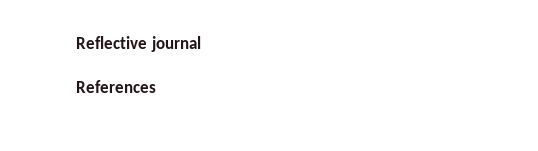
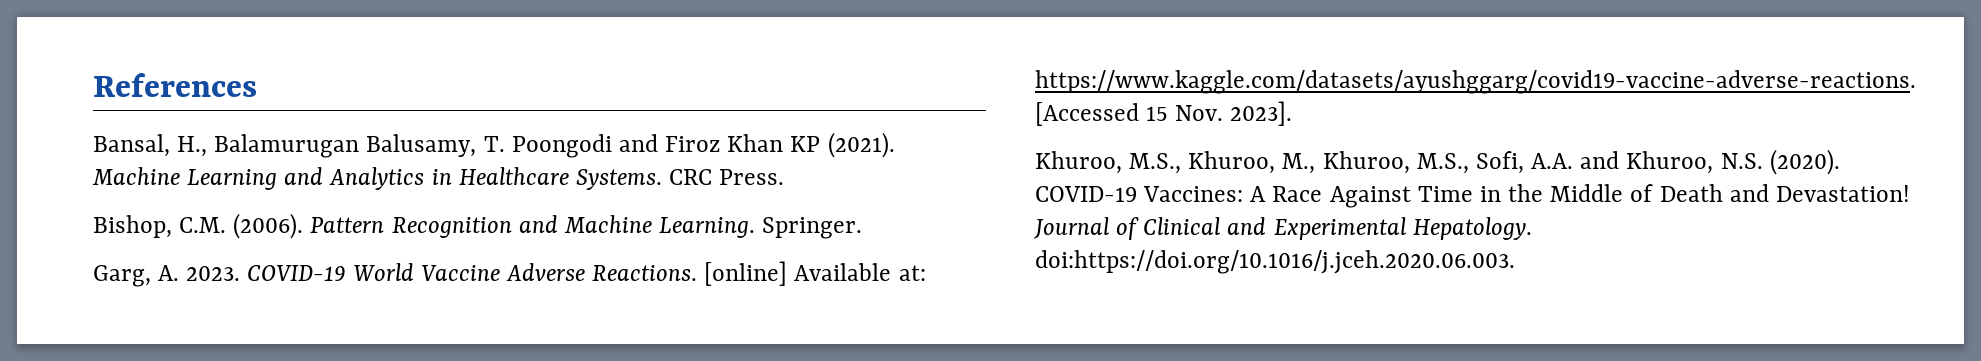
[76,36,201,52] [76,80,156,93] Reflective journal // References -> [93,73,257,97] [93,132,895,158] [92,167,785,190] [93,213,863,239] [93,261,926,287] [1035,70,1916,94] [1035,101,1293,126] [1035,149,1840,175] [1035,184,1910,208] [1034,217,1532,240] [1035,250,1515,274] References // Bansal, H., Balamurugan Balusamy, T. Poongodi and Firoz Khan KP (2021). Machine Learning and Analytics in Healthcare Systems. CRC Press. // Bishop, C.M. (2006). Pattern Recognition and Machine Learning. Springer. // Garg, A. 2023. COVID-19 World Vaccine Adverse Reactions. [online] Available at: https://www.kaggle.com/datasets/ayushggarg/covid19-vaccine-adverse-reactions. [Accessed 15 Nov. 2023]. // Khuroo, M.S., Khuroo, M., Khuroo, M.S., Sofi, A.A. and Khuroo, N.S. (2020). COVID-19 Vaccines: A Race Against Time in the Middle of Death and Devastation! Journal of Clinical and Experimental Hepatology. doi:https://doi.org/10.1016/j.jceh.2020.06.003.

